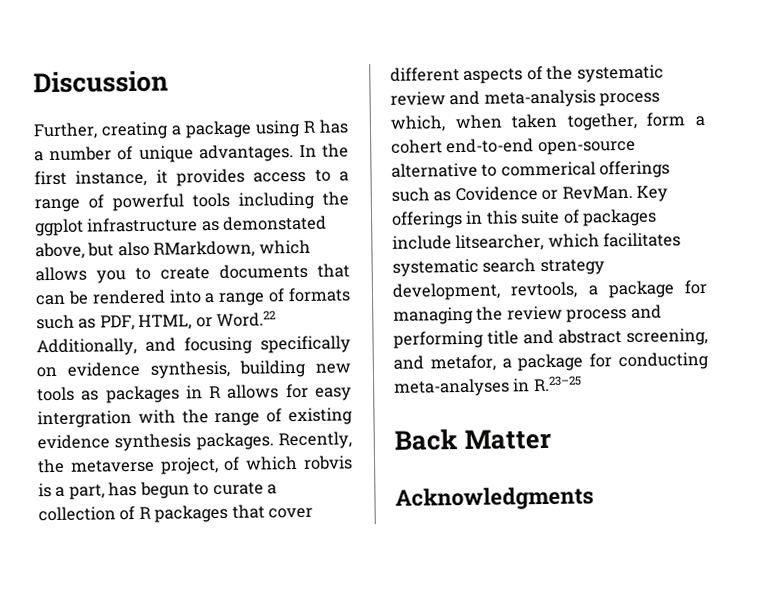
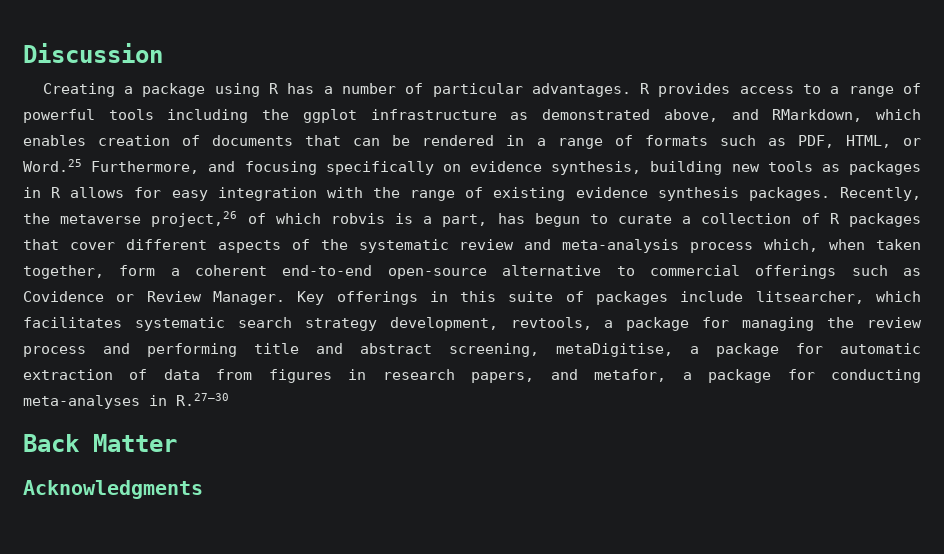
[33,121,169,140] Further, creating -> [42,83,115,97] Creating
[138,143,349,163] [34,169,168,187] unique advantages. In the first instance, it -> [432,83,651,97] particular advantages. R
[223,215,328,231] [35,239,311,260] [35,266,210,284] demonstated above, but also RMarkdown, which allows you to create -> [542,109,922,122] [23,135,201,146] demonstrated above, and RMarkdown, which enables creation of
[168,289,202,304] into -> [506,135,525,146] in
[216,310,277,328] [36,337,137,357] Word.22 Additionally, -> [23,159,200,174] Word.25 Furthermore,
[37,410,132,429] intergration -> [217,187,317,201] integration
[159,456,219,475] project, -> [151,211,238,227] project,26
[391,139,443,154] cohert -> [195,265,268,276] coherent
[500,161,596,177] commerical -> [649,265,740,276] commercial
[561,185,633,200] RevMan. -> [146,291,285,305] Review Manager.
(708, 337) none -> [556,343,921,357] [23,369,535,383] metaDigitise, a package for automatic extraction of data from figures in research papers,
[533,375,582,392] R.23–25 -> [176,393,229,406] R.27–30

